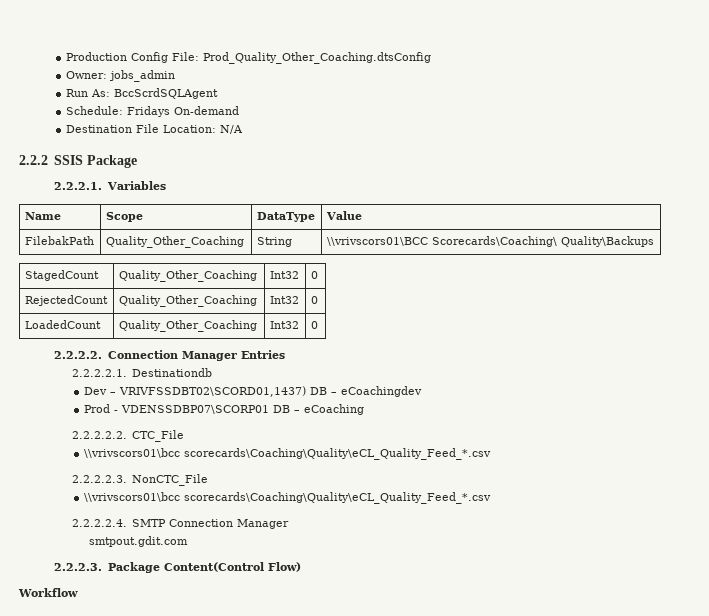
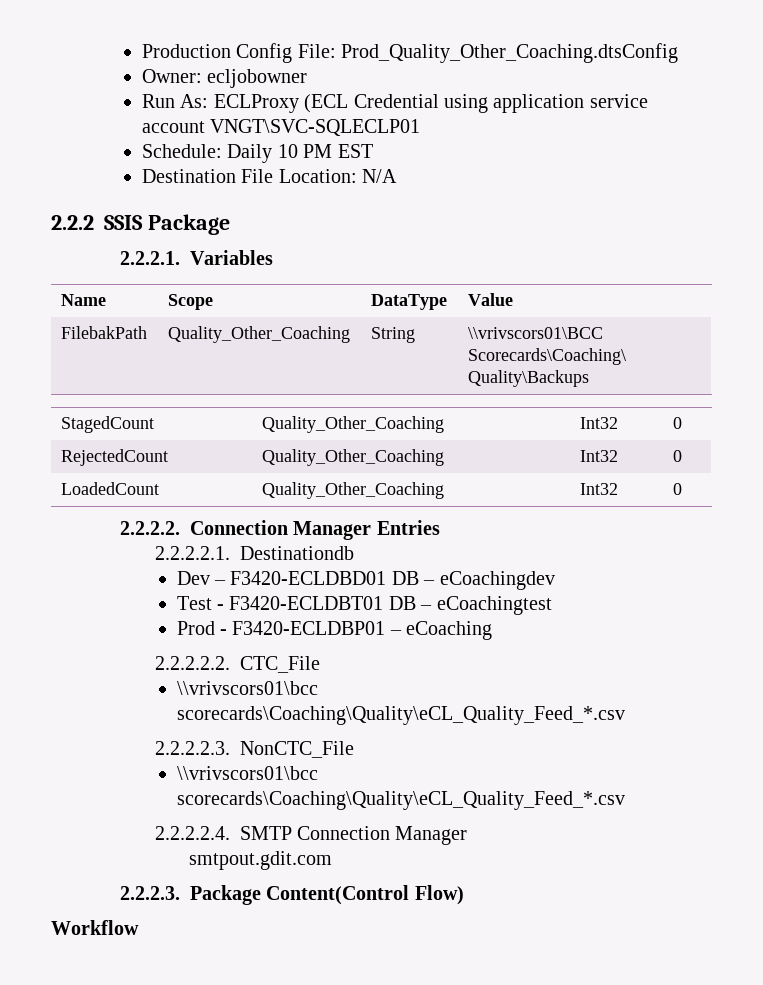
[109,70,176,82] jobs_admin -> [207,69,308,88] ecljobowner
[114,88,219,99] [66,106,240,117] BccScrdSQLAgent // Schedule: Fridays On-demand -> [213,94,648,113] [142,119,421,136] [142,144,373,163] ECLProxy (ECL Credential using application service account VNGT\SVC-SQLECLP01 // Schedule: Daily 10 PM EST
[118,386,306,397] VRIVFSSDBT02\SCORD01,1437) -> [230,571,387,585] F3420-ECLDBD01
(422, 391) none -> [176,596,552,615] // Test - F3420-ECLDBT01 DB – eCoachingtest
[120,405,290,414] VDENSSDBP07\SCORP01 DB -> [232,621,386,635] F3420-ECLDBP01

